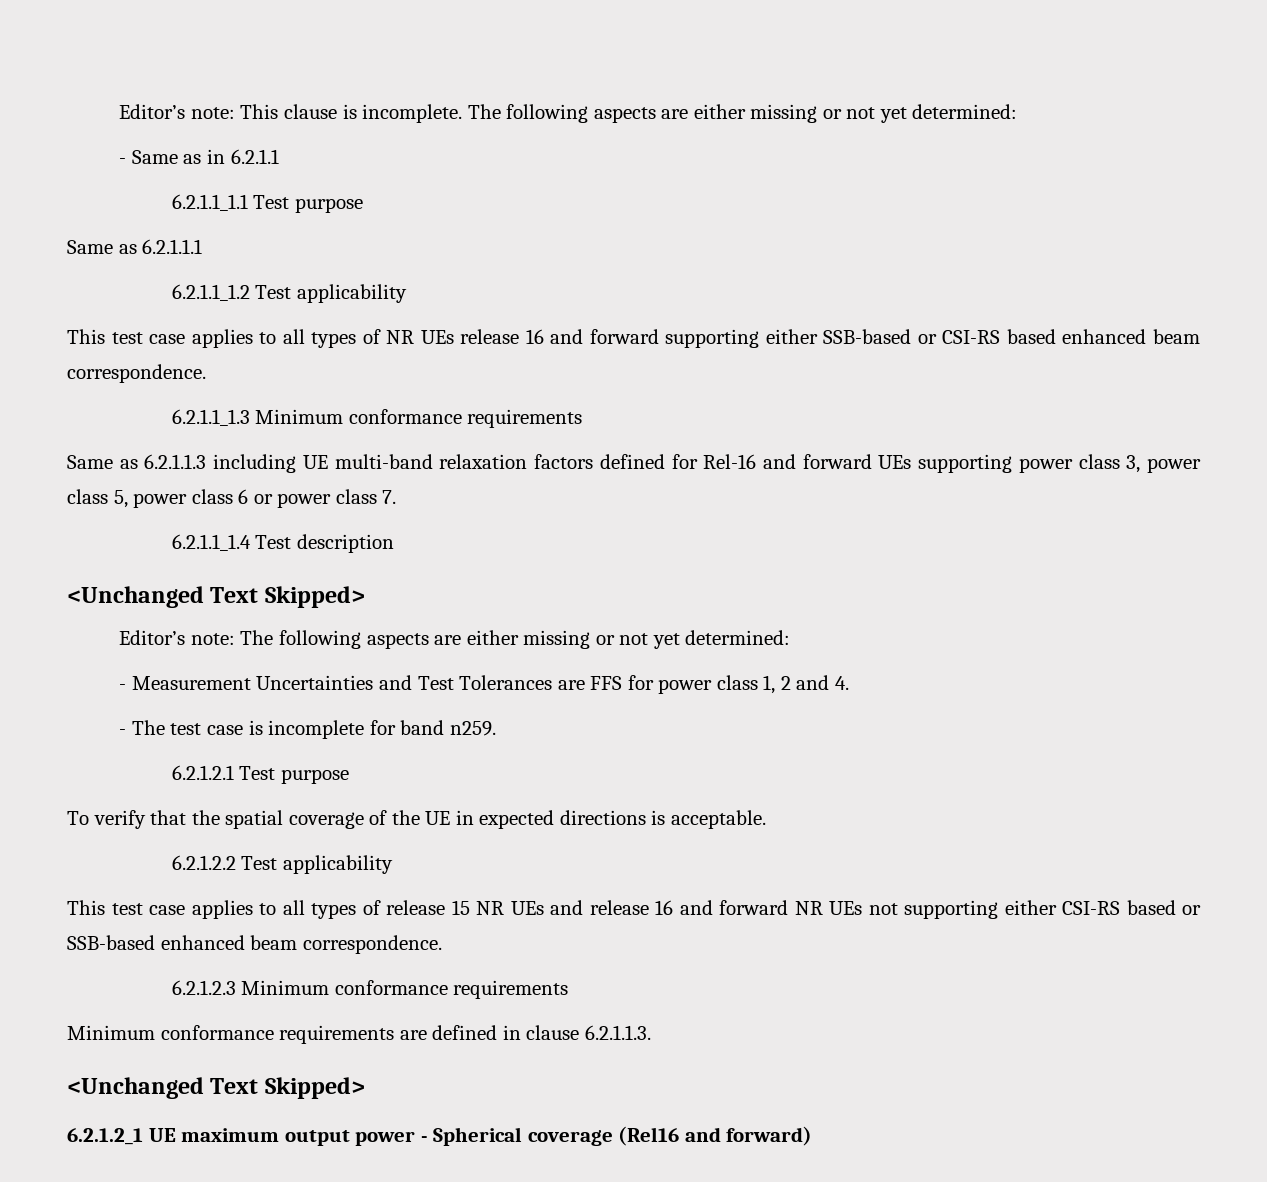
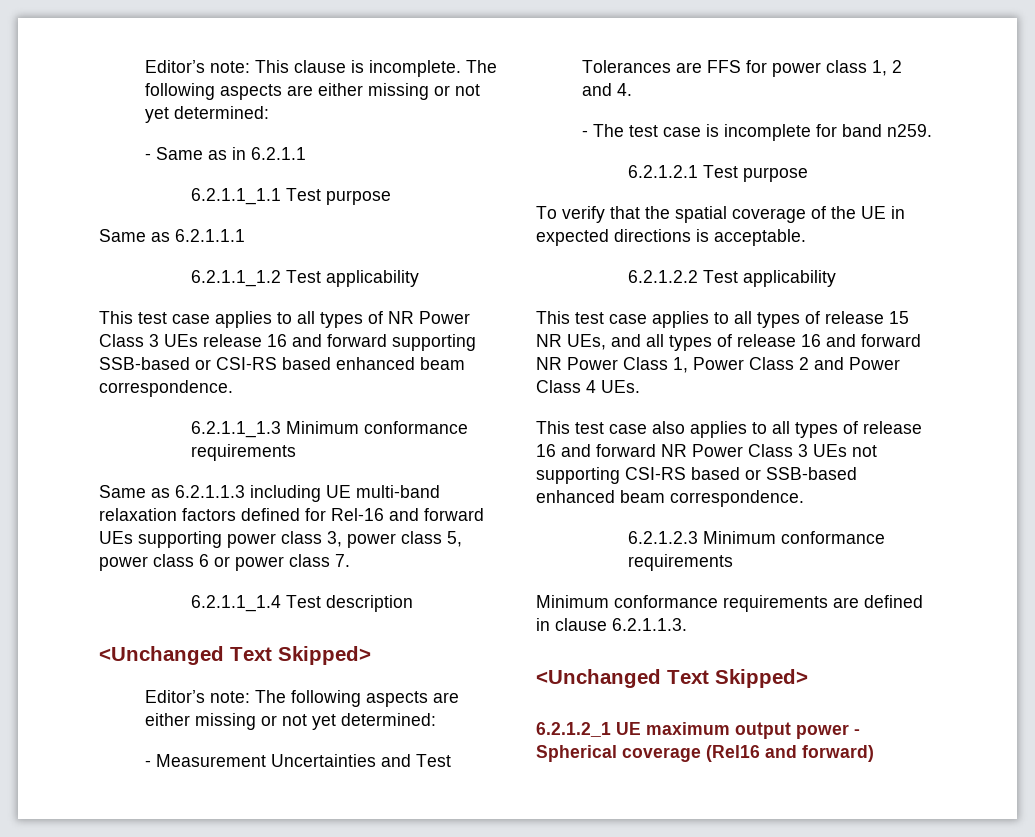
(415, 337) none -> [419,311,470,324] [99,334,159,347] Power Class 3
[765,329,818,344] either -> (476, 342) none
[510,900,823,915] UEs and release 16 and forward NR -> [567,334,921,351] [536,357,900,373] [536,380,640,393] [536,421,922,438] [536,444,808,457] UEs, and all types of release 16 and forward NR Power Class 1, Power Class 2 and Power Class 4 UEs. // This test case also applies to all types of release 16 and forward NR Power Class 3
[1004,900,1057,915] either -> (620, 475) none

